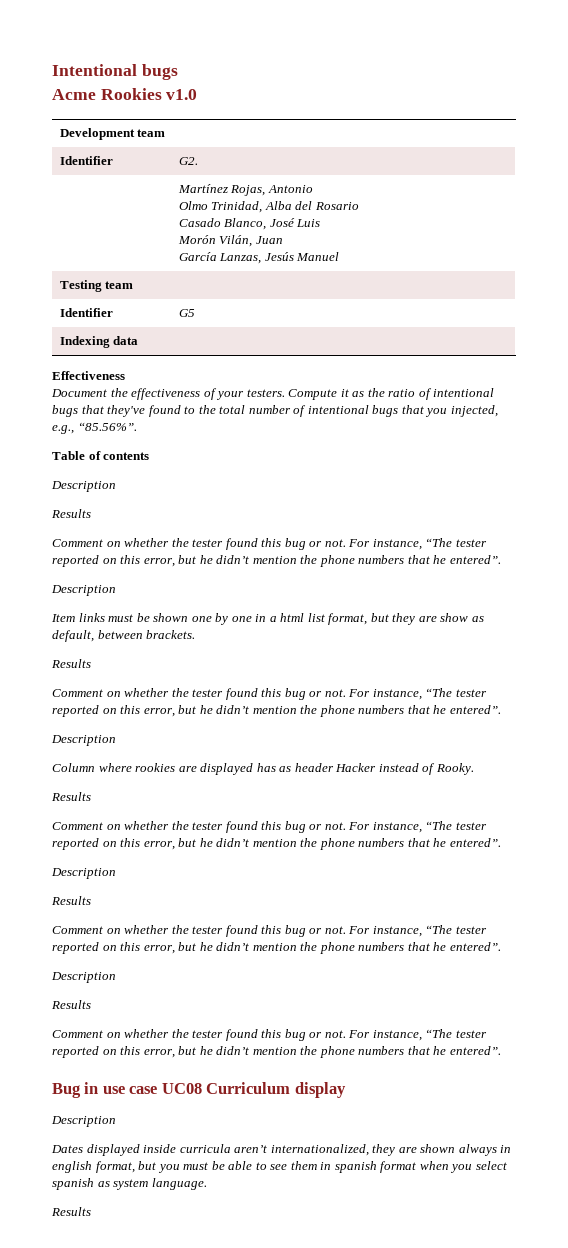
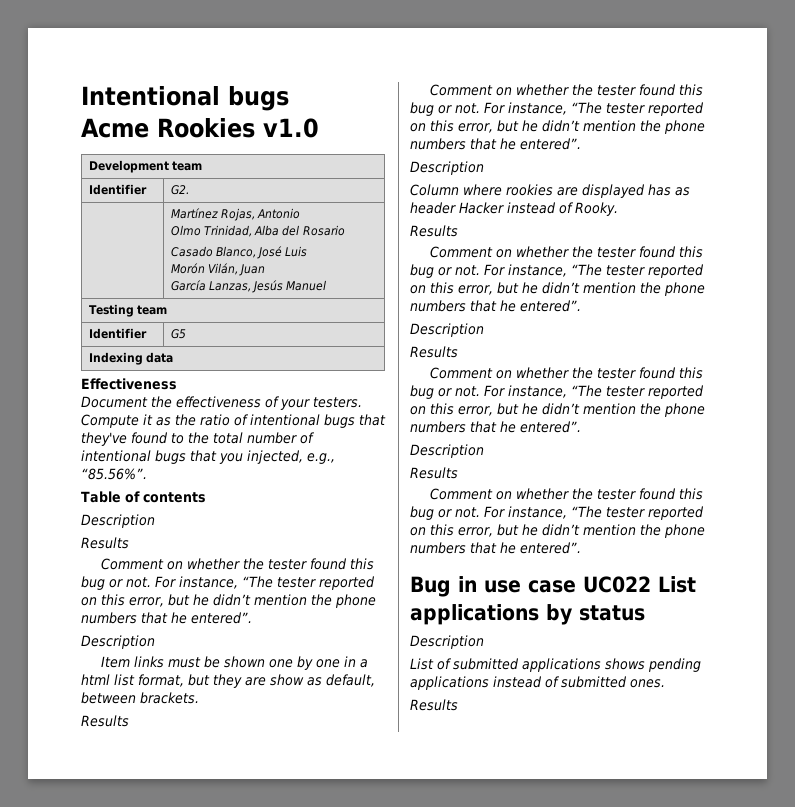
[161,1082,346,1098] [51,1116,116,1127] [51,1144,512,1156] [52,1161,507,1173] [52,1178,207,1190] UC08 Curriculum display // Description // Dates displayed inside curricula aren’t internationalized, they are shown always in english format, but you must be able to see them in spanish format when you select spanish as system language. -> [583,576,696,593] [410,604,645,625] [410,635,484,649] [410,658,701,672] [410,676,665,690] UC022 List applications by status // Description // List of submitted applications shows pending applications instead of submitted ones.

